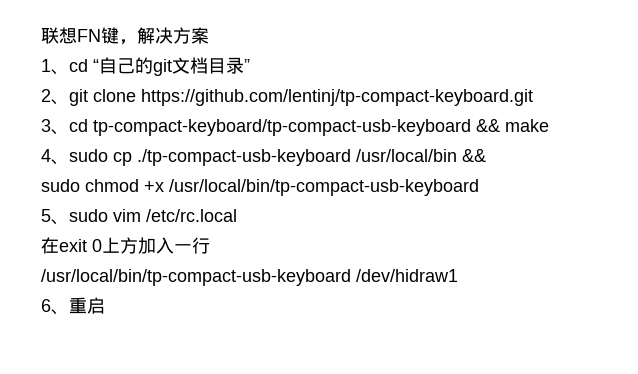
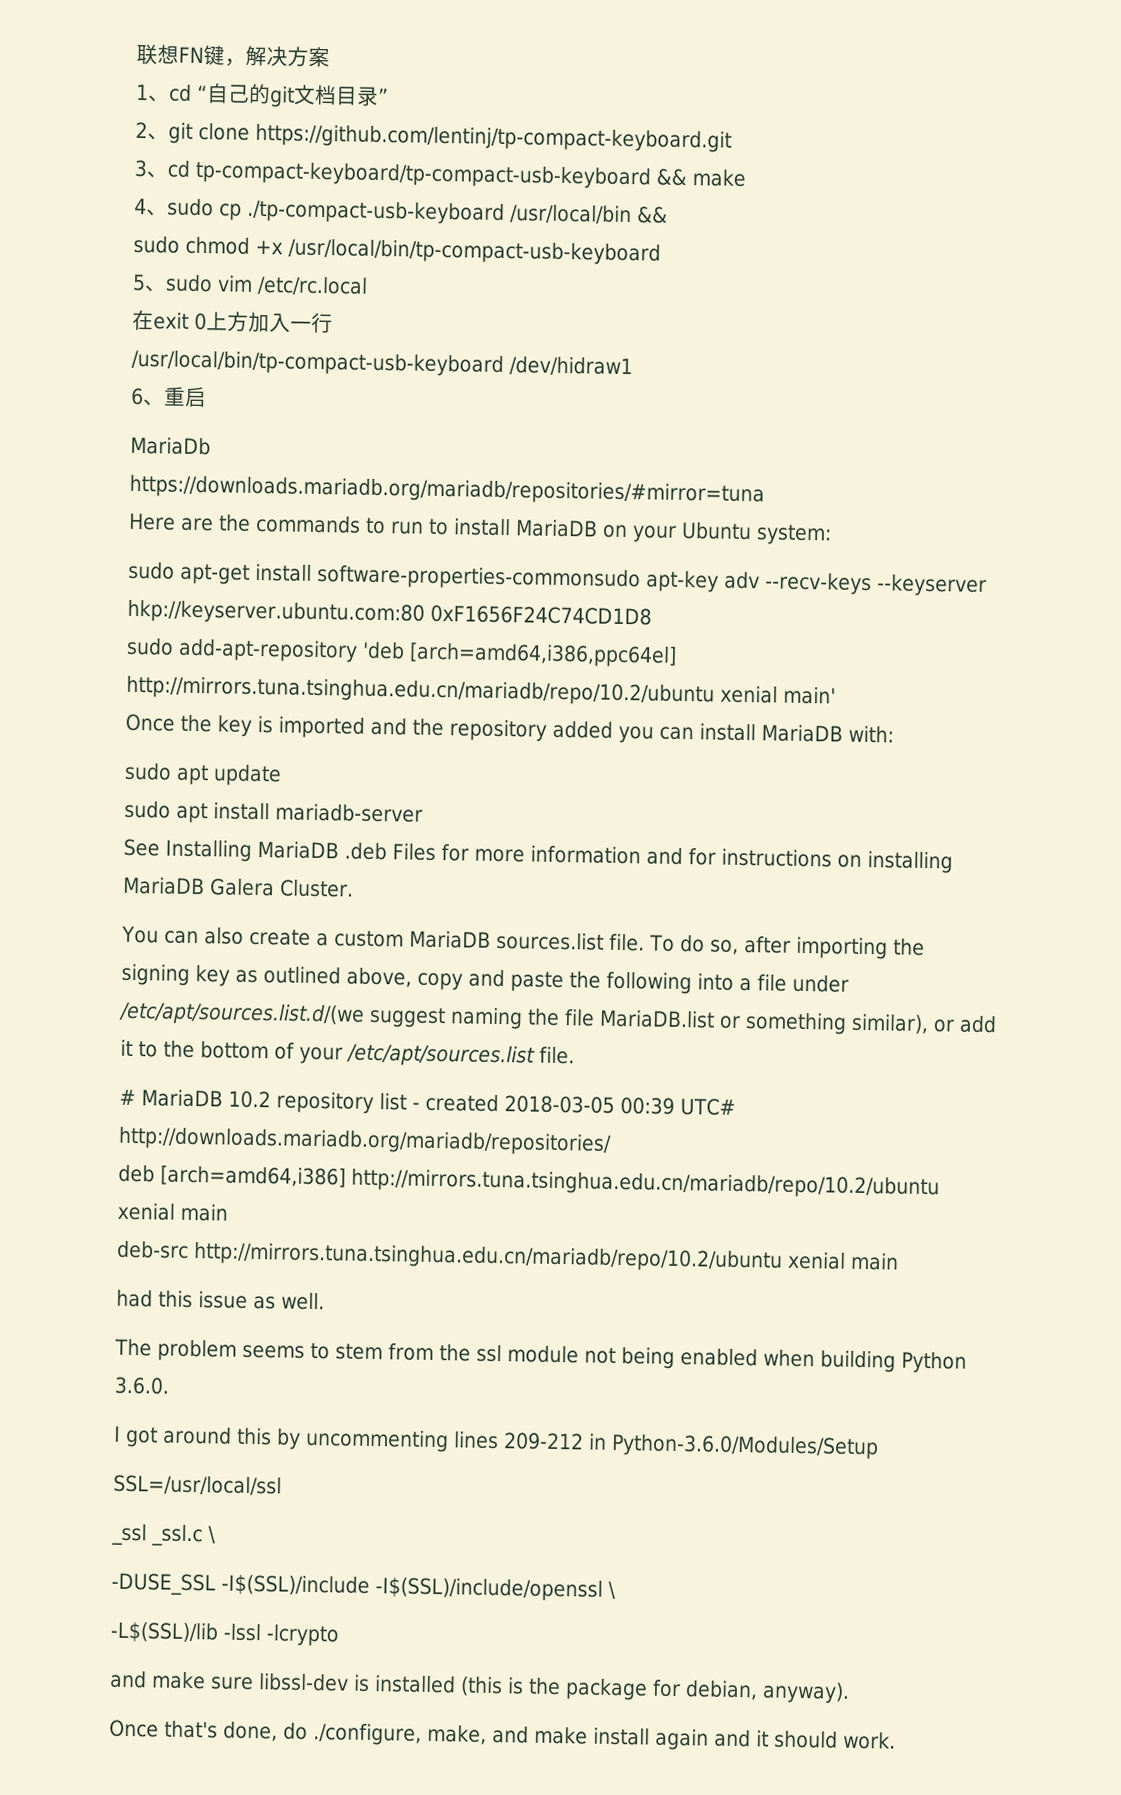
(105, 305) none -> [130,436,211,456] [129,474,765,507] [128,512,832,546] [128,561,987,597] [127,599,652,626] [126,637,677,668] [126,675,836,707] [125,713,894,744] [124,762,282,787] [124,800,423,824] [123,838,953,874] [123,876,354,898] [121,925,925,960] [121,963,849,995] [118,1001,997,1035] [120,1039,575,1068] [119,1088,736,1116] [118,1126,612,1156] [118,1164,940,1200] [117,1202,228,1222] [117,1240,899,1273] [116,1289,325,1311] [114,1338,967,1374] [114,1376,170,1395] [114,1425,879,1460] [113,1474,282,1496] [111,1523,216,1547] [111,1572,616,1602] [110,1621,340,1647] [109,1670,850,1704] [109,1719,896,1751] // MariaDb // https://downloads.mariadb.org/mariadb/repositories/#mirror=tuna // Here are the commands to run to install MariaDB on your Ubuntu system: // sudo apt-get install software-properties-commonsudo apt-key adv --recv-keys --keyserver hkp://keyserver.ubuntu.com:80 0xF1656F24C74CD1D8 // sudo add-apt-repository 'deb [arch=amd64,i386,ppc64el] http://mirrors.tuna.tsinghua.edu.cn/mariadb/repo/10.2/ubuntu xenial main' // Once the key is imported and the repository added you can install MariaDB with: // sudo apt update // sudo apt install mariadb-server // See Installing MariaDB .deb Files for more information and for instructions on installing MariaDB Galera Cluster. // You can also create a custom MariaDB sources.list file. To do so, after importing the signing key as outlined above, copy and paste the following into a file under /etc/apt/sources.list.d/(we suggest naming the file MariaDB.list or something similar), or add it to the bottom of your /etc/apt/sources.list file. // # MariaDB 10.2 repository list - created 2018-03-05 00:39 UTC# http://downloads.mariadb.org/mariadb/repositories/ // deb [arch=amd64,i386] http://mirrors.tuna.tsinghua.edu.cn/mariadb/repo/10.2/ubuntu xenial main // deb-src http://mirrors.tuna.tsinghua.edu.cn/mariadb/repo/10.2/ubuntu xenial main // had this issue as well. // The problem seems to stem from the ssl module not being enabled when building Python 3.6.0. // I got around this by uncommenting lines 209-212 in Python-3.6.0/Modules/Setup // SSL=/usr/local/ssl // _ssl _ssl.c \ // -DUSE_SSL -I$(SSL)/include -I$(SSL)/include/openssl \ // -L$(SSL)/lib -lssl -lcrypto // and make sure libssl-dev is installed (this is the package for debian, anyway). // Once that's done, do ./configure, make, and make install again and it should work.

